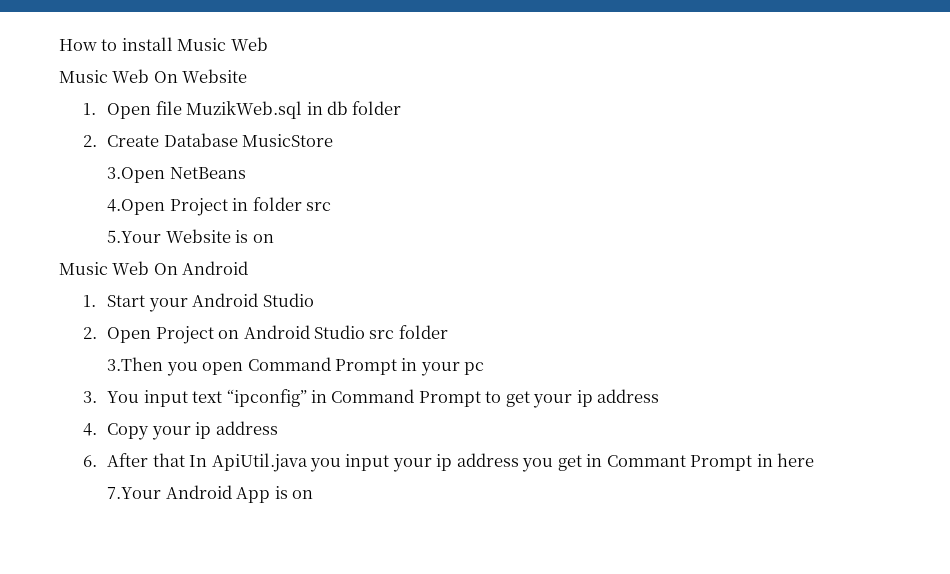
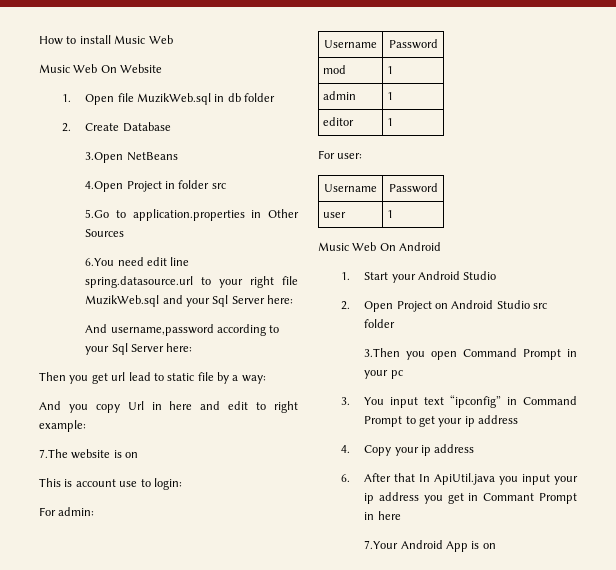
[242,134,334,147] MusicStore -> (171, 127) none
[107,229,274,243] 5.Your Website is on -> [85,209,299,221] [85,229,125,237] [85,257,190,266] [85,276,298,288] [85,295,294,307] [85,324,280,336] [85,343,193,355] [39,372,266,384] [39,401,298,413] [39,420,86,432] [39,449,139,459] [39,478,182,490] [39,507,95,516] [324,40,377,48] [388,39,438,49] [323,65,347,74] [387,66,394,74] [323,91,357,100] [387,92,394,100] [323,117,355,126] [387,118,394,126] [318,150,363,159] [324,184,377,192] [388,183,438,193] [323,212,347,218] [387,210,394,218] 5.Go to application.properties in Other Sources // 6.You need edit line spring.datasource.url to your right file MuzikWeb.sql and your Sql Server here: // And username,password according to your Sql Server here: // Then you get url lead to static file by a way: // And you copy Url in here and edit to right example: // 7.The website is on // This is account use to login: // For admin: // Username | Password // mod | 1 // admin | 1 // editor | 1 // For user: // Username | Password // user | 1

